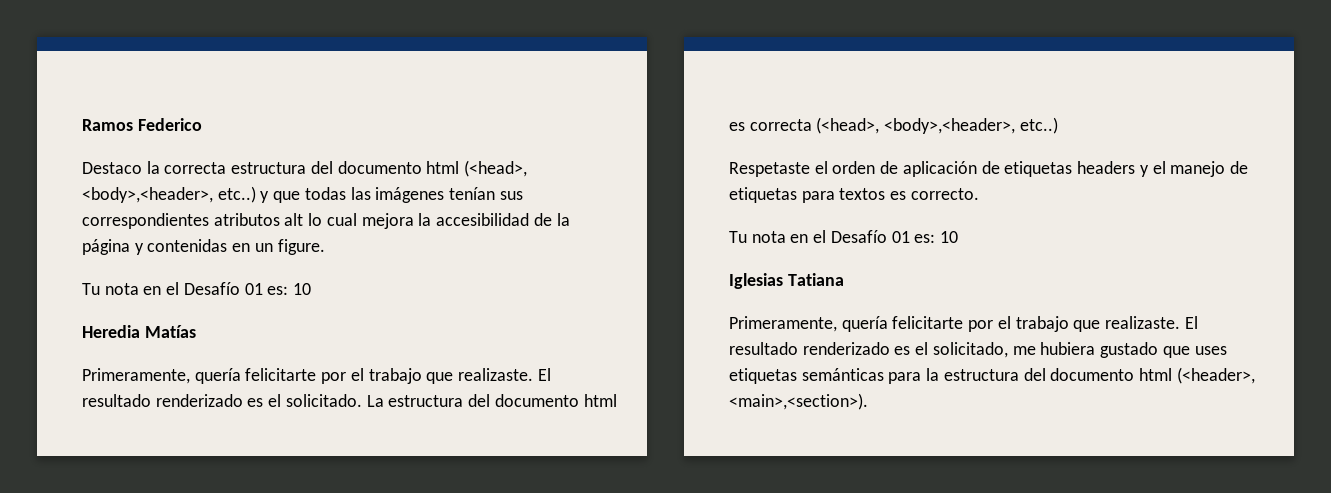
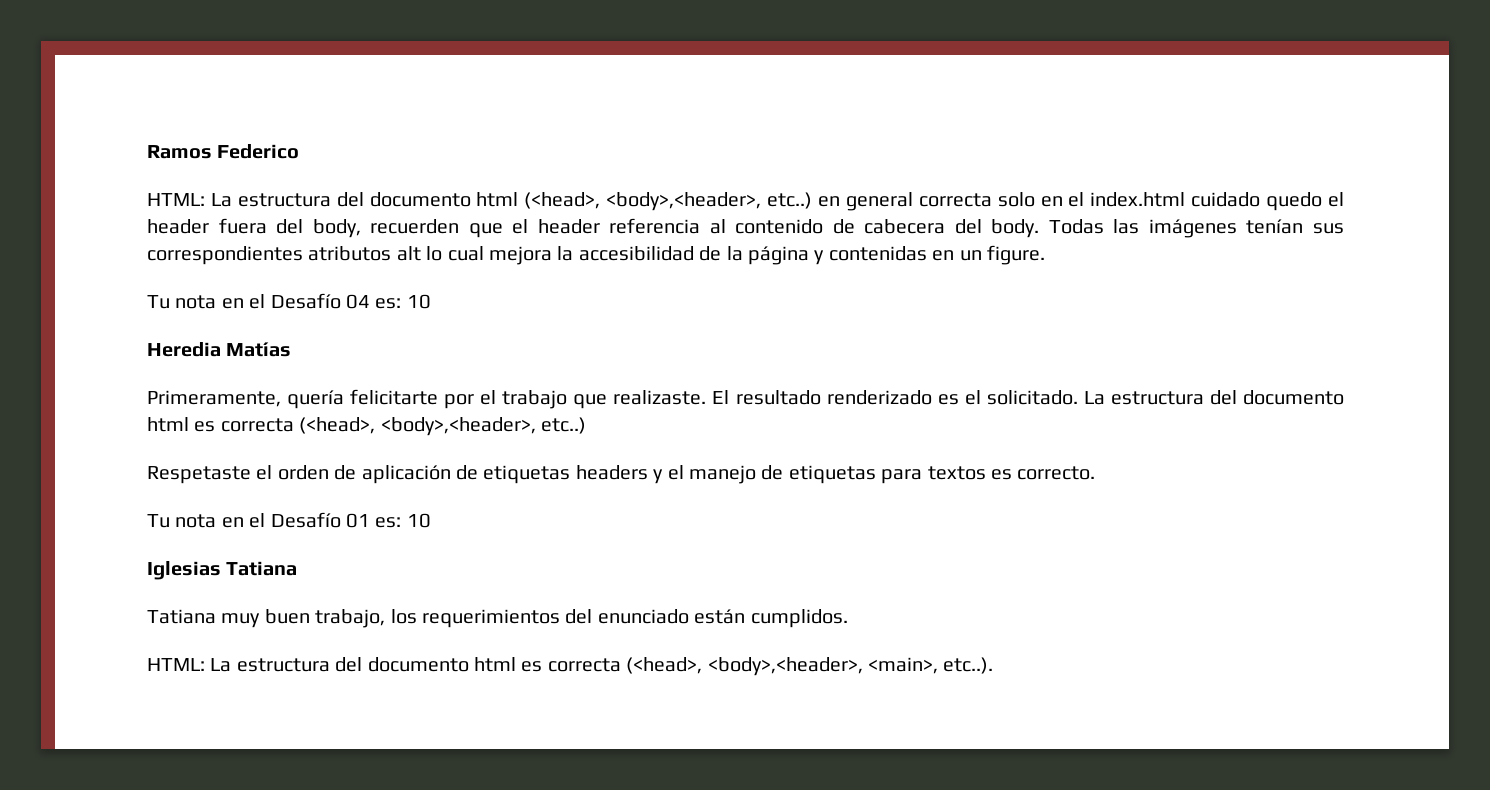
[82,161,227,174] Destaco la correcta -> [147,193,232,207] HTML: La
[260,187,346,203] y que todas -> [818,192,1345,211] [147,218,1104,238] en general correcta solo en el index.html cuidado quedo el header fuera del body, recuerden que el header referencia al contenido de cabecera del body. Todas
[244,283,263,295] 01 -> [346,294,370,309] 04
[729,316,1198,332] [729,342,1227,358] [729,367,1255,384] [729,393,868,410] Primeramente, quería felicitarte por el trabajo que realizaste. El resultado renderizado es el solicitado, me hubiera gustado que uses etiquetas semánticas para la estructura del documento html (<header>, <main>,<section>). -> [147,609,848,628] [147,657,994,676] Tatiana muy buen trabajo, los requerimientos del enunciado están cumplidos. // HTML: La estructura del documento html es correcta (<head>, <body>,<header>, <main>, etc..).

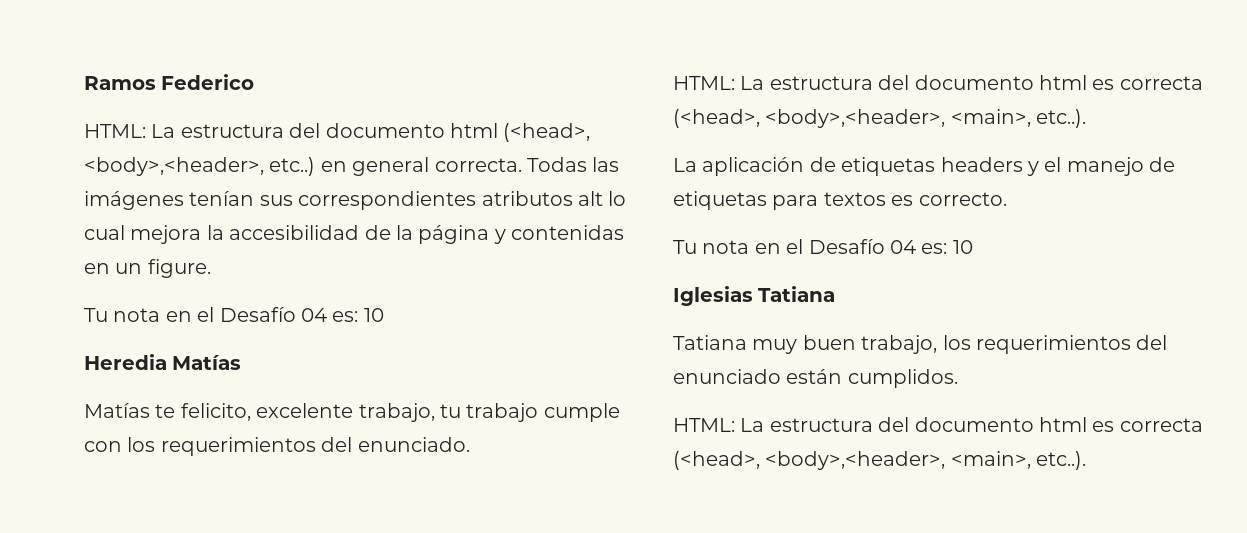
[918,192,1345,211] [147,218,1040,238] correcta solo en el index.html cuidado quedo el header fuera del body, recuerden que el header referencia al contenido de cabecera del body. -> [434,158,522,172] correcta.
[147,389,1344,409] [147,417,586,436] [147,465,357,484] Primeramente, quería felicitarte por el trabajo que realizaste. El resultado renderizado es el solicitado. La estructura del documento html es correcta (<head>, <body>,<header>, etc..) // Respetaste el orden de -> [84,403,620,422] [84,437,470,456] [673,75,1203,90] [673,109,1087,128] [673,158,697,172] Matías te felicito, excelente trabajo, tu trabajo cumple con los requerimientos del enunciado. // HTML: La estructura del documento html es correcta (<head>, <body>,<header>, <main>, etc..). // La
[346,513,370,528] 01 -> [890,240,916,254] 04

